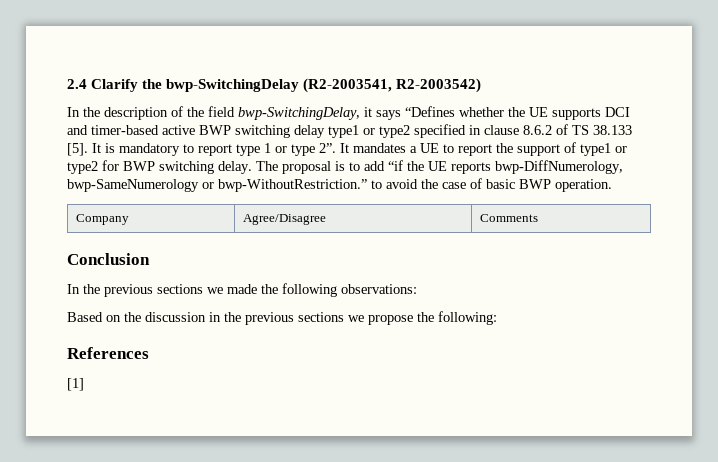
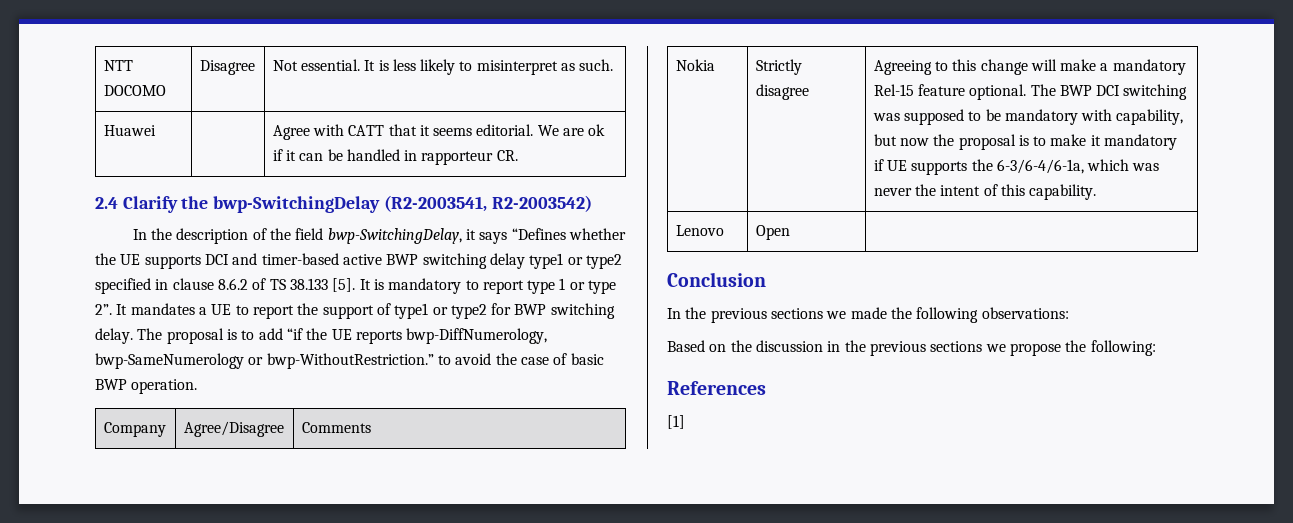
(67, 84) none -> [103,60,133,71] [103,85,166,96] [199,60,255,75] [272,59,614,75] [103,125,156,136] [272,124,606,140] [272,149,518,165] NTT DOCOMO | Disagree | Not essential. It is less likely to misinterpret as such. // Huawei | | Agree with CATT that it seems editorial. We are ok if it can be handled in rapporteur CR. //
(538, 218) none -> [675,59,715,71] [755,59,802,75] [755,84,809,100] [873,59,1186,75] [873,84,1188,100] [872,109,1184,125] [873,134,1178,150] [873,159,1160,175] [873,184,1097,200] [675,225,724,236] [755,225,790,240] // Nokia | Strictly disagree | Agreeing to this change will make a mandatory Rel-15 feature optional. The BWP DCI switching was supposed to be mandatory with capability, but now the proposal is to make it mandatory if UE supports the 6-3/6-4/6-1a, which was never the intent of this capability. // Lenovo | Open |

